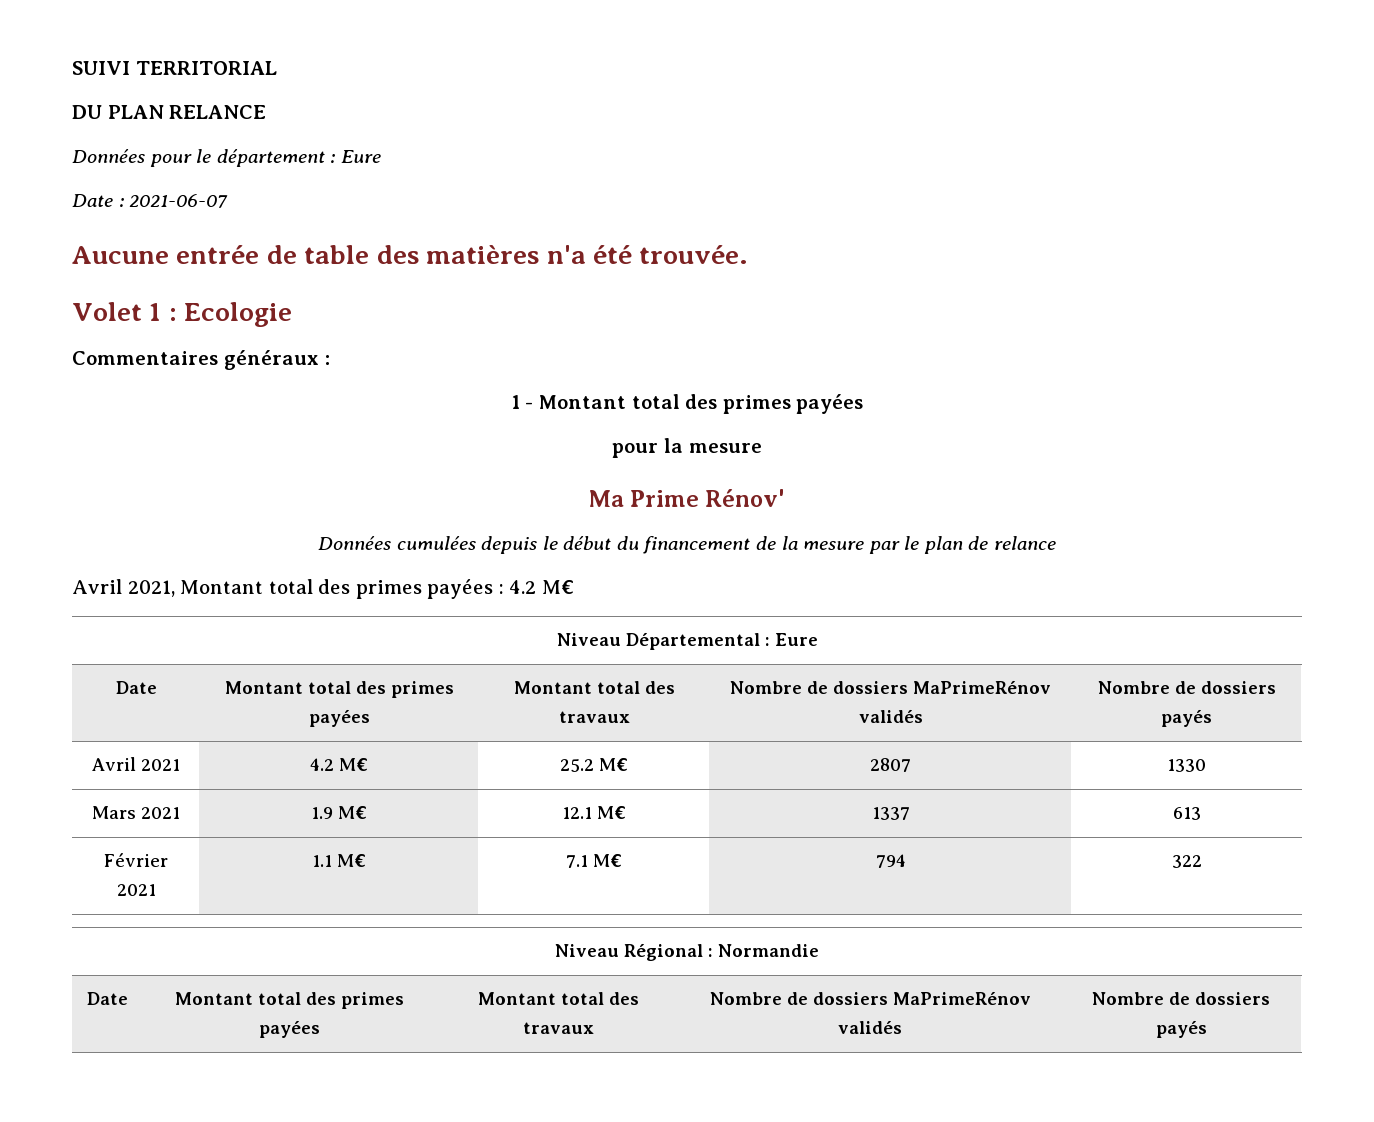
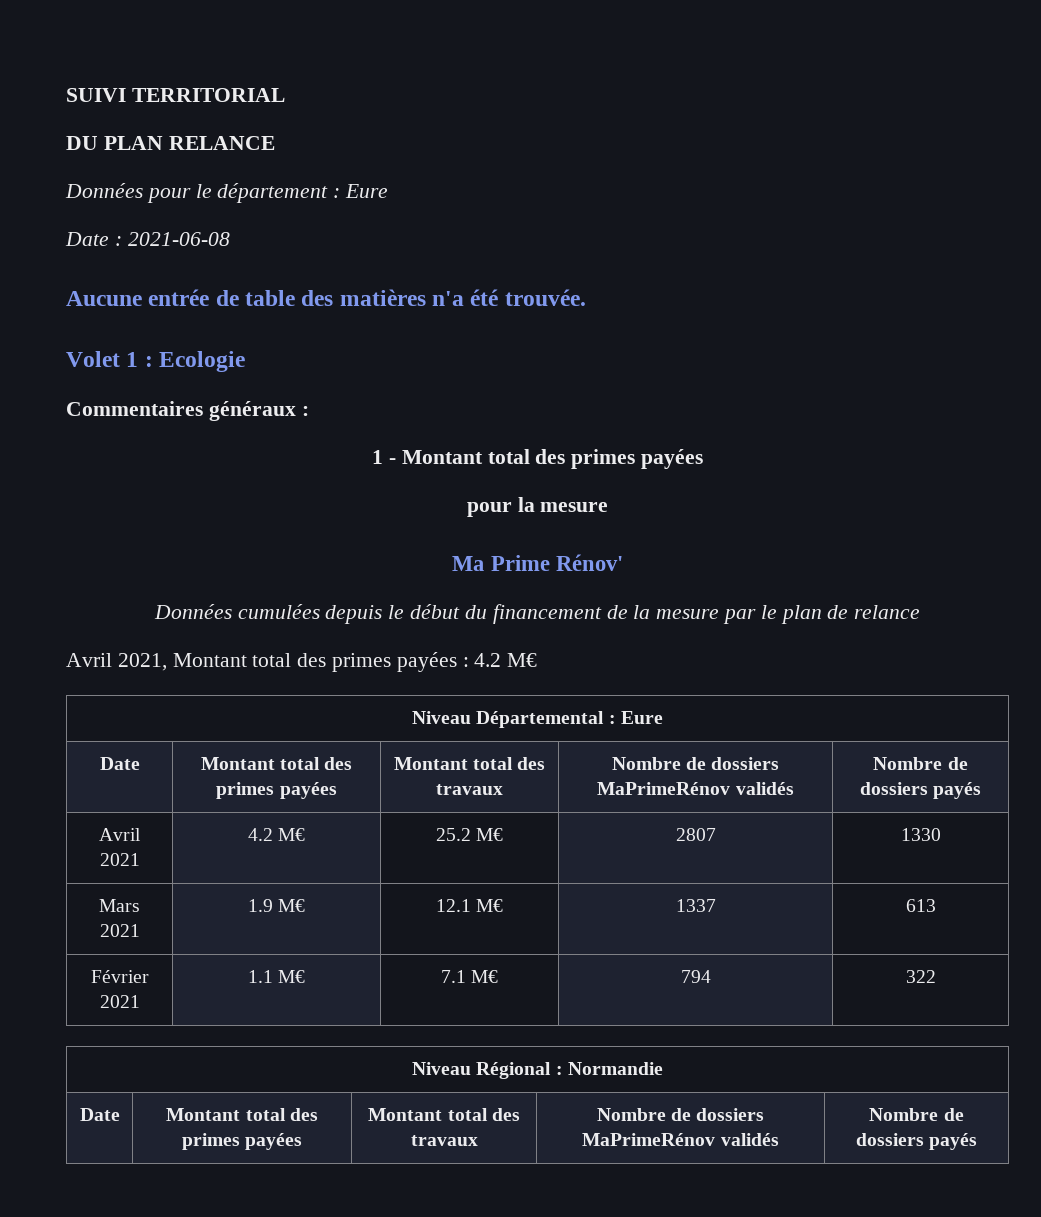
[129,194,229,208] 2021-06-07 -> [127,232,230,246] 2021-06-08

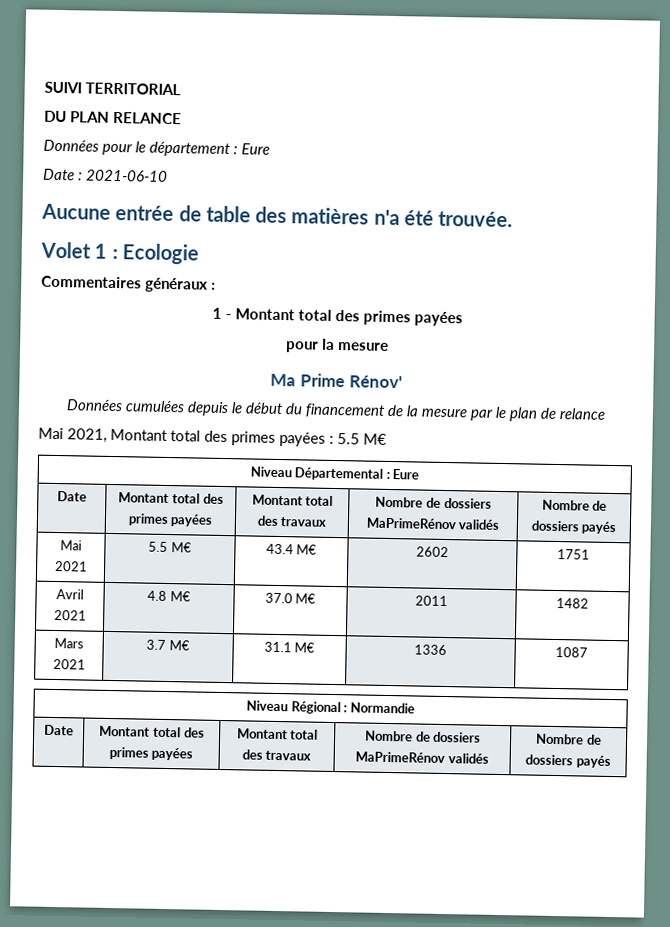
[127,232,230,246] 2021-06-08 -> [86,169,168,182] 2021-06-10
[66,653,112,667] Avril -> [38,427,64,440] Mai
[474,653,502,667] 4.2 -> [337,433,360,445] 5.5
(982, 790) none -> [60,540,82,551] [54,560,88,572] [148,541,192,553] [265,543,318,555] [416,546,449,558] [557,549,590,560] // Mai 2021 | 5.5 M€ | 43.4 M€ | 2602 | 1751
[247,828,306,841] [435,828,504,841] [675,828,716,841] [900,828,941,841] 4.2 M€ | 25.2 M€ | 2807 | 1330 -> [147,590,191,602] [264,592,317,604] [415,595,448,607] [556,598,589,609] 4.8 M€ | 37.0 M€ | 2011 | 1482
[247,899,306,912] [435,899,504,912] [675,899,716,912] [905,899,936,912] [90,970,149,983] [99,995,140,1008] [247,970,306,983] [440,970,499,983] [680,970,711,983] [905,970,936,983] 1.9 M€ | 12.1 M€ | 1337 | 613 // Février 2021 | 1.1 M€ | 7.1 M€ | 794 | 322 -> [146,639,190,651] [263,641,316,653] [414,644,447,656] [555,646,588,658] 3.7 M€ | 31.1 M€ | 1336 | 1087

